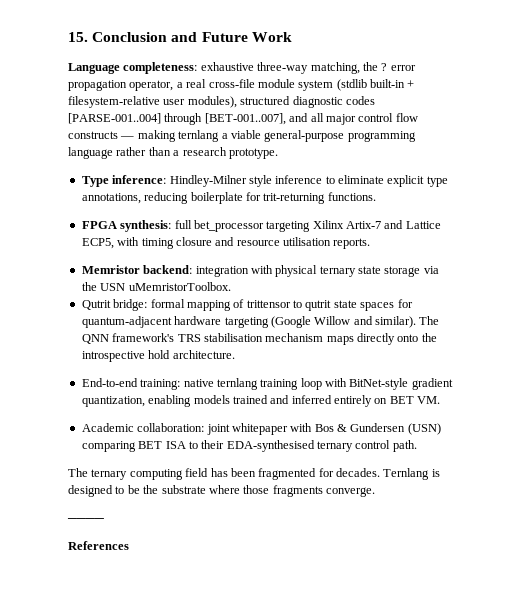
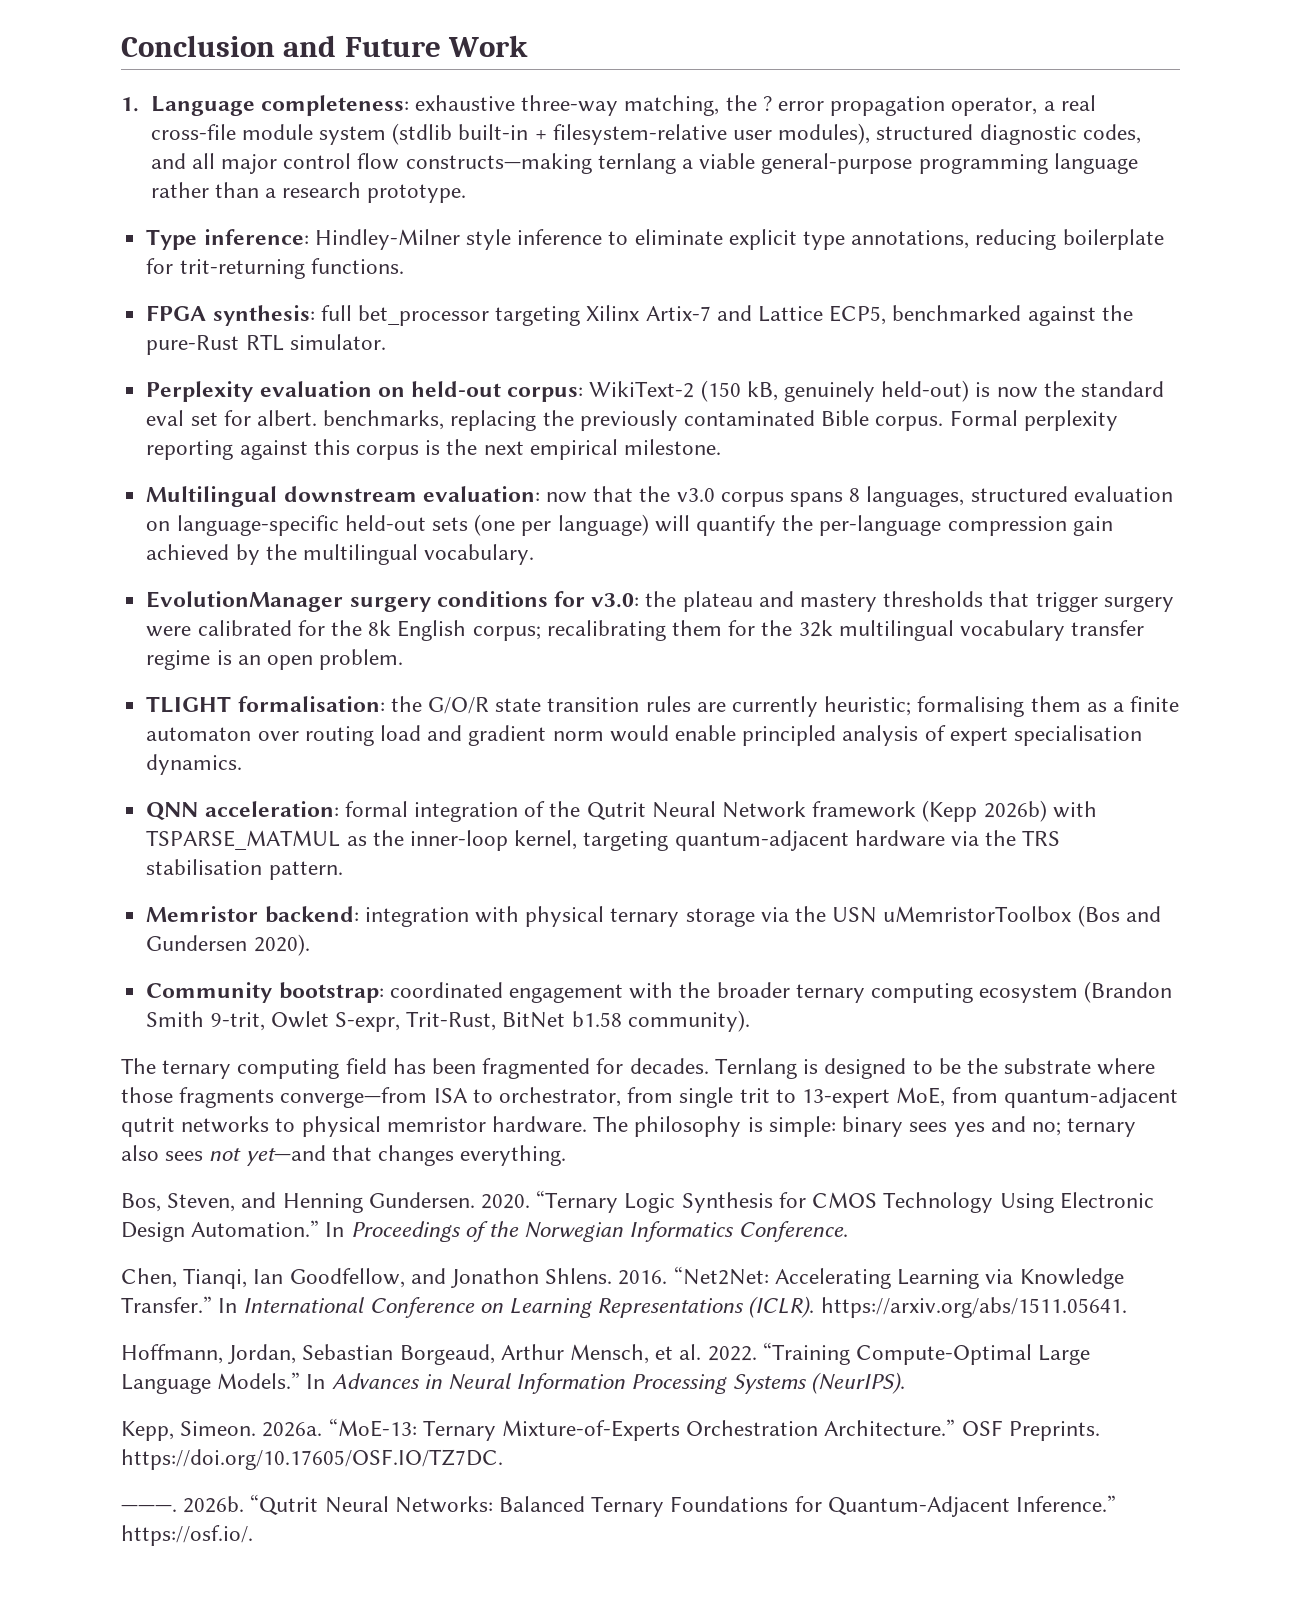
[68,32,88,42] 15. -> (121, 46) none
(292, 37) none -> [121,97,139,112] 1.
[345,96,375,105] [68,113,286,125] codes [PARSE-001..004] through [BET-001..007], -> [1082,124,1141,144] codes,
[68,130,176,142] constructs — making -> [405,153,592,174] constructs—making
[117,237,371,249] with timing closure and resource utilisation reports. -> [892,305,1133,326] [146,334,386,355] [146,380,1165,402] [146,410,1118,431] [146,439,721,460] [146,486,1173,507] [146,514,1113,536] [146,544,535,565] [146,591,1174,612] [146,620,1145,641] [146,649,404,670] [146,696,1180,717] [146,725,1143,746] [146,754,243,775] [146,800,1097,822] [146,830,1061,851] [146,859,343,880] benchmarked against the pure-Rust RTL simulator. // Perplexity evaluation on held-out corpus: WikiText-2 (150 kB, genuinely held-out) is now the standard eval set for albert. benchmarks, replacing the previously contaminated Bible corpus. Formal perplexity reporting against this corpus is the next empirical milestone. // Multilingual downstream evaluation: now that the v3.0 corpus spans 8 languages, structured evaluation on language-specific held-out sets (one per language) will quantify the per-language compression gain achieved by the multilingual vocabulary. // EvolutionManager surgery conditions for v3.0: the plateau and mastery thresholds that trigger surgery were calibrated for the 8k English corpus; recalibrating them for the 32k multilingual vocabulary transfer regime is an open problem. // TLIGHT formalisation: the G/O/R state transition rules are currently heuristic; formalising them as a finite automaton over routing load and gradient norm would enable principled analysis of expert specialisation dynamics. // QNN acceleration: formal integration of the Qutrit Neural Network framework (Kepp 2026b) with TSPARSE_MATMUL as the inner-loop kernel, targeting quantum-adjacent hardware via the TRS stabilisation pattern.
[358,266,381,274] state -> (680, 917) none
[128,282,231,291] [81,299,413,311] [81,316,440,328] [81,333,437,345] [81,350,235,362] [81,378,453,390] [81,395,441,407] [81,423,441,435] [81,440,417,452] uMemristorToolbox. // Qutrit bridge: formal mapping of trittensor to qutrit state spaces for quantum-adjacent hardware targeting (Google Willow and similar). The QNN framework's TRS stabilisation mechanism maps directly onto the introspective hold architecture. // End-to-end training: native ternlang training loop with BitNet-style gradient quantization, enabling models trained and inferred entirely on BET VM. // Academic collaboration: joint whitepaper with Bos & Gundersen (USN) comparing BET ISA to their EDA-synthesised ternary control path. -> [883,905,1161,927] [146,934,310,956] [146,981,1173,1003] [146,1010,750,1032] uMemristorToolbox (Bos and Gundersen 2020). // Community bootstrap: coordinated engagement with the broader ternary computing ecosystem (Brandon Smith 9-trit, Owlet S-expr, Trit-Rust, BitNet b1.58 community).
[326,487,375,497] [67,518,104,522] [68,541,129,550] converge. // ──── // References -> [280,1087,1178,1108] [121,1116,1137,1137] [121,1145,567,1166] [121,1190,1154,1213] [121,1220,848,1242] [121,1266,1124,1289] [121,1296,1127,1318] [121,1342,1091,1365] [121,1372,905,1394] [121,1418,1100,1441] [121,1449,503,1470] [121,1494,1117,1517] [121,1525,253,1546] converge—from ISA to orchestrator, from single trit to 13-expert MoE, from quantum-adjacent qutrit networks to physical memristor hardware. The philosophy is simple: binary sees yes and no; ternary also sees not yet—and that changes everything. // Bos, Steven, and Henning Gundersen. 2020. “Ternary Logic Synthesis for CMOS Technology Using Electronic Design Automation.” In Proceedings of the Norwegian Informatics Conference. // Chen, Tianqi, Ian Goodfellow, and Jonathon Shlens. 2016. “Net2Net: Accelerating Learning via Knowledge Transfer.” In International Conference on Learning Representations (ICLR). https://arxiv.org/abs/1511.05641. // Hoffmann, Jordan, Sebastian Borgeaud, Arthur Mensch, et al. 2022. “Training Compute-Optimal Large Language Models.” In Advances in Neural Information Processing Systems (NeurIPS). // Kepp, Simeon. 2026a. “MoE-13: Ternary Mixture-of-Experts Orchestration Architecture.” OSF Preprints. https://doi.org/10.17605/OSF.IO/TZ7DC. // ———. 2026b. “Qutrit Neural Networks: Balanced Ternary Foundations for Quantum-Adjacent Inference.” https://osf.io/.

